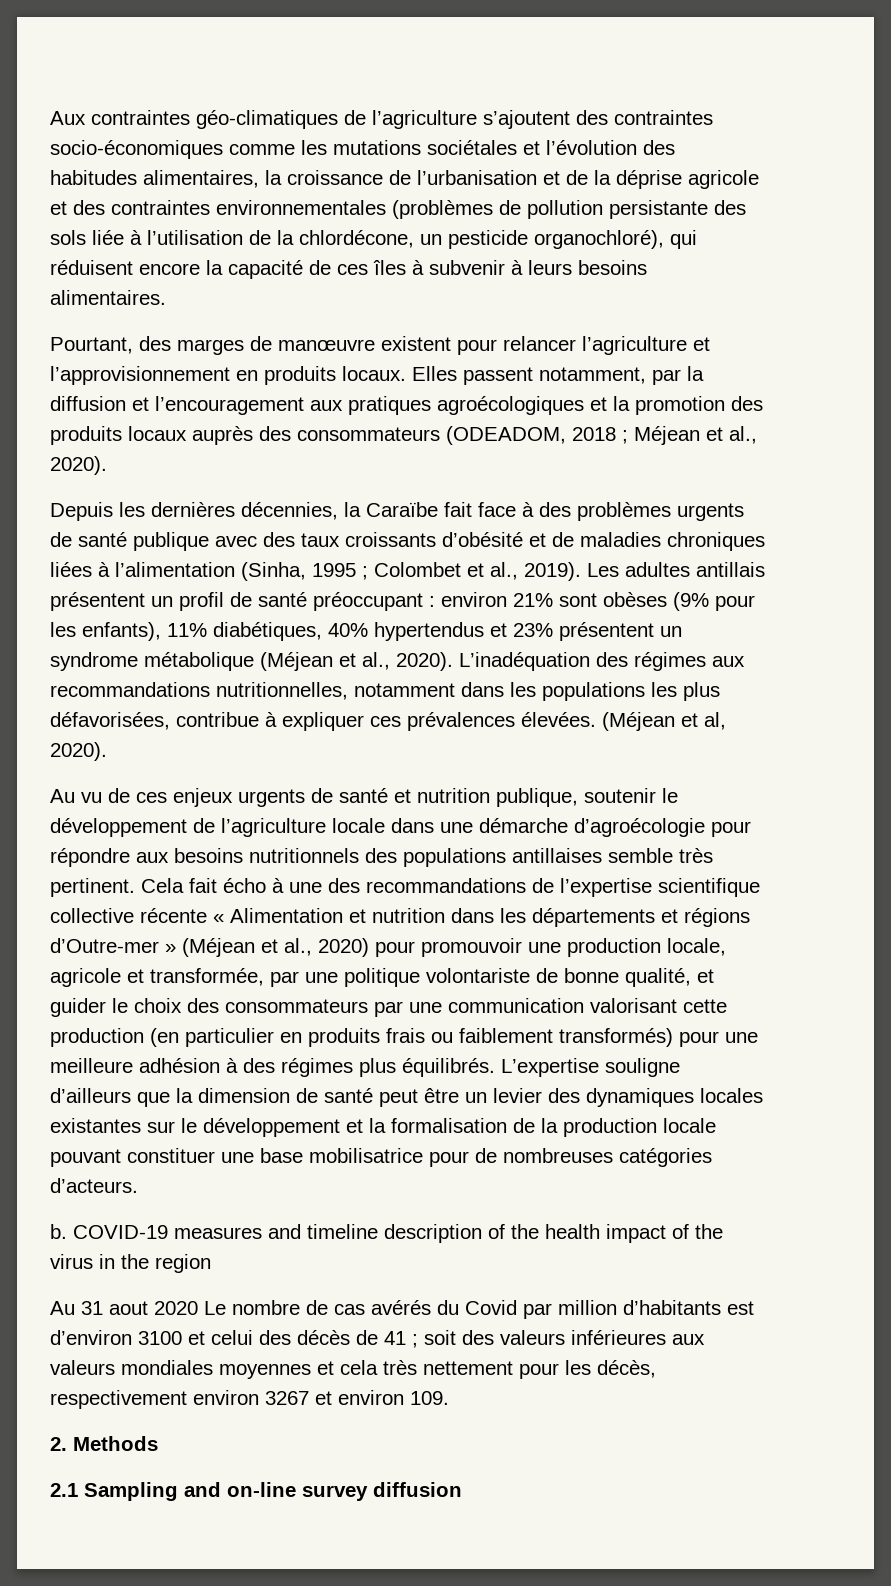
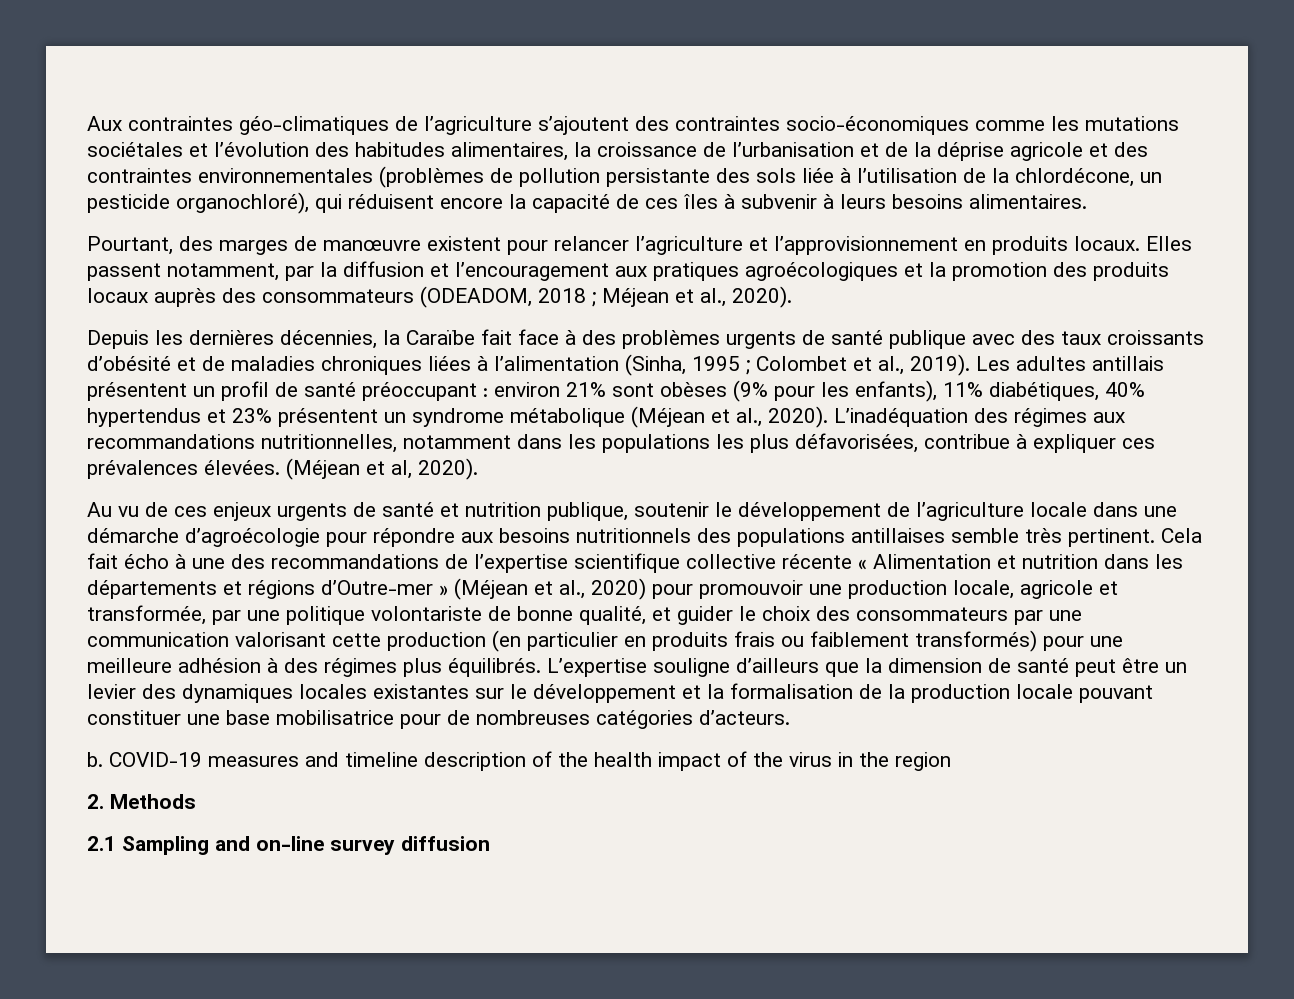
[50,1300,754,1319] [50,1330,705,1348] [50,1360,656,1379] [50,1390,449,1409] // Au 31 aout 2020 Le nombre de cas avérés du Covid par million d’habitants est d’environ 3100 et celui des décès de 41 ; soit des valeurs inférieures aux valeurs mondiales moyennes et cela très nettement pour les décès, respectivement environ 3267 et environ 109. -> (951, 761) none

